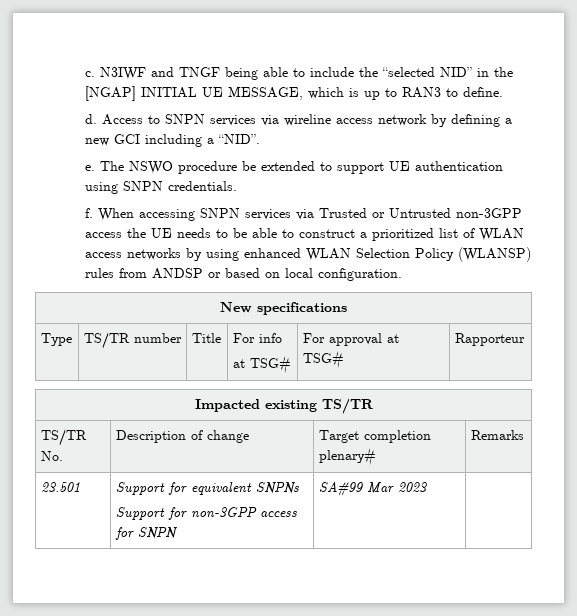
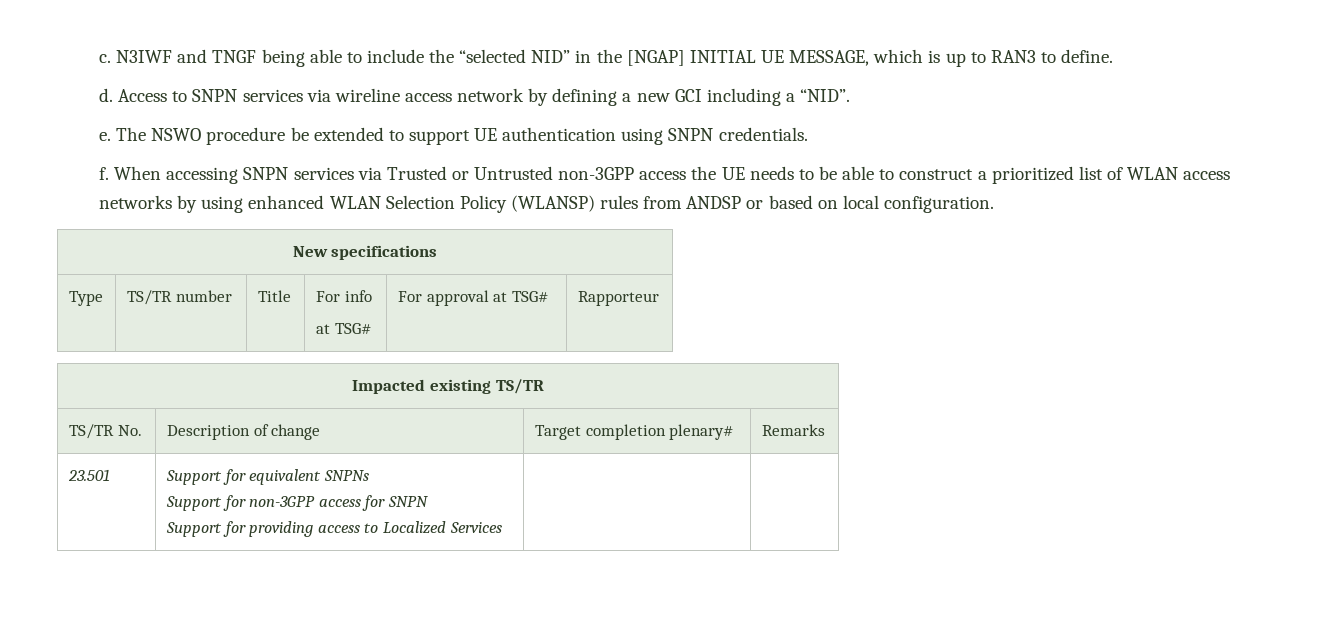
[318,482,427,496] | SA#99 Mar 2023 -> [165,521,502,537] // Support for providing access to Localized Services |

